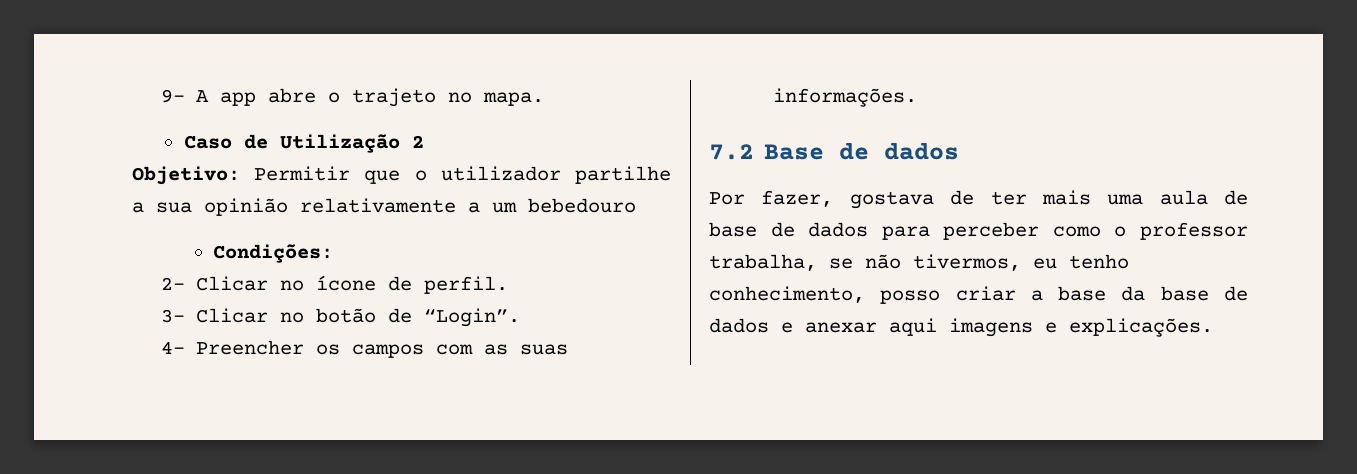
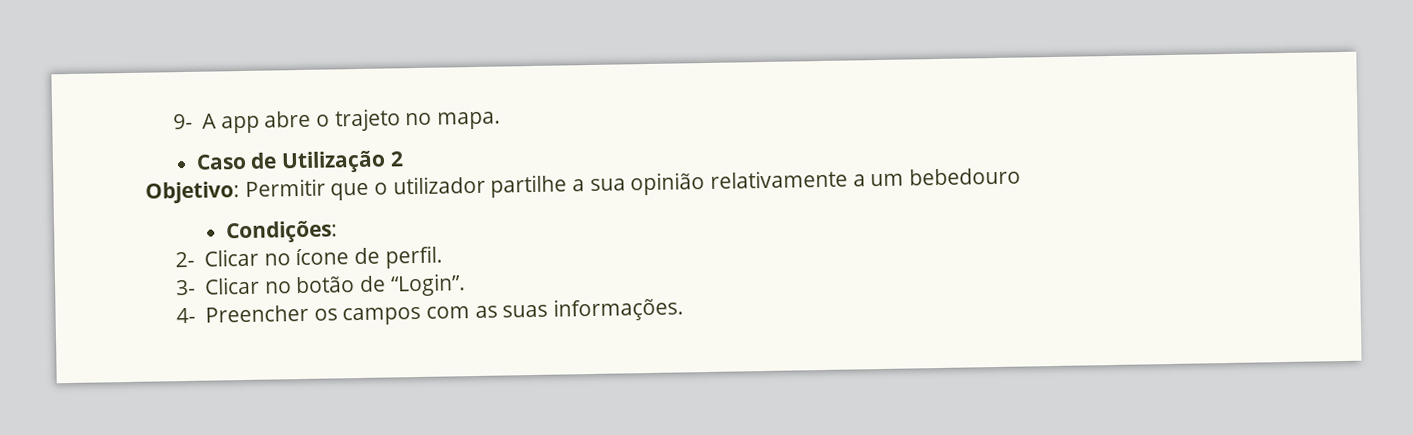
[709,142,960,160] [709,190,1248,209] [709,222,1248,240] [709,254,1129,271] [709,286,1248,304] [709,318,1213,337] // 7.2 Base de dados // Por fazer, gostava de ter mais uma aula de base de dados para perceber como o professor trabalha, se não tivermos, eu tenho conhecimento, posso criar a base da base de dados e anexar aqui imagens e explicações. -> (685, 309) none

